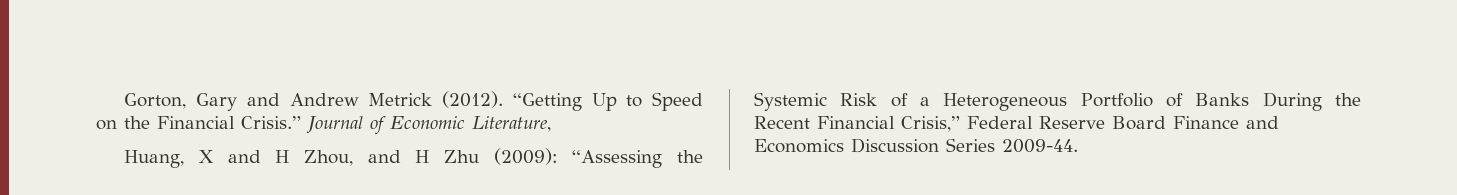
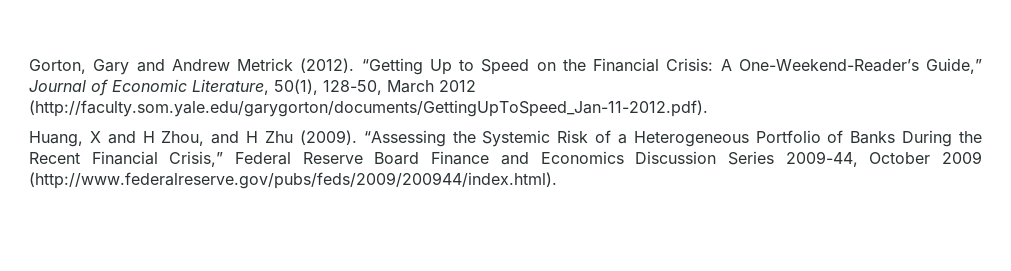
[241,116,301,129] Crisis.” -> [666,58,982,74] Crisis: A One-Weekend-Reader’s Guide,”
(551, 124) none -> [274,79,476,95] [29,100,708,117] 50(1), 128-50, March 2012 (http://faculty.som.yale.edu/garygorton/documents/GettingUpToSpeed_Jan-11-2012.pdf).
[493,148,558,165] (2009): -> [299,130,357,145] (2009).
[1002,139,1078,153] 2009-44. -> [785,151,983,167] [29,172,557,189] 2009-44, October 2009 (http://www.federalreserve.gov/pubs/feds/2009/200944/index.html).

